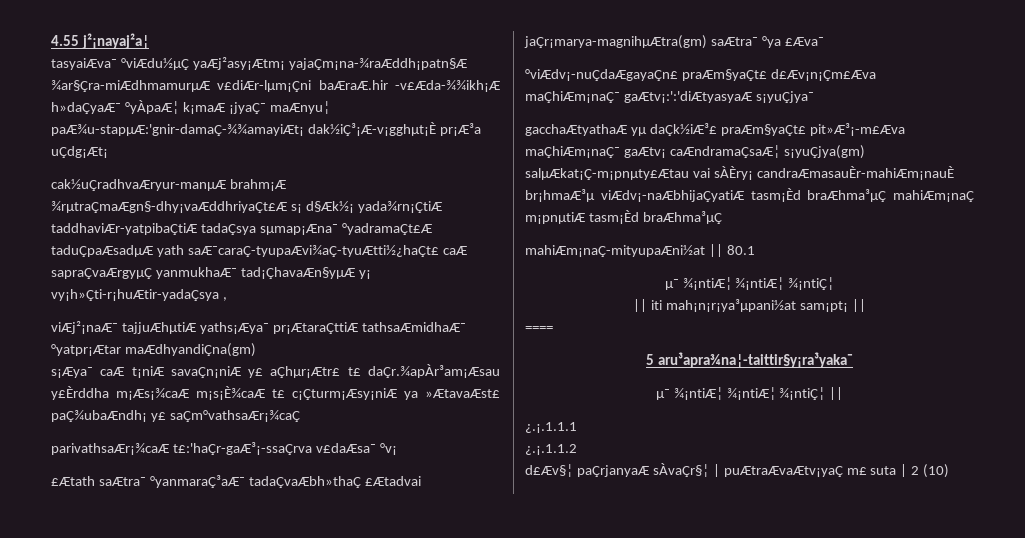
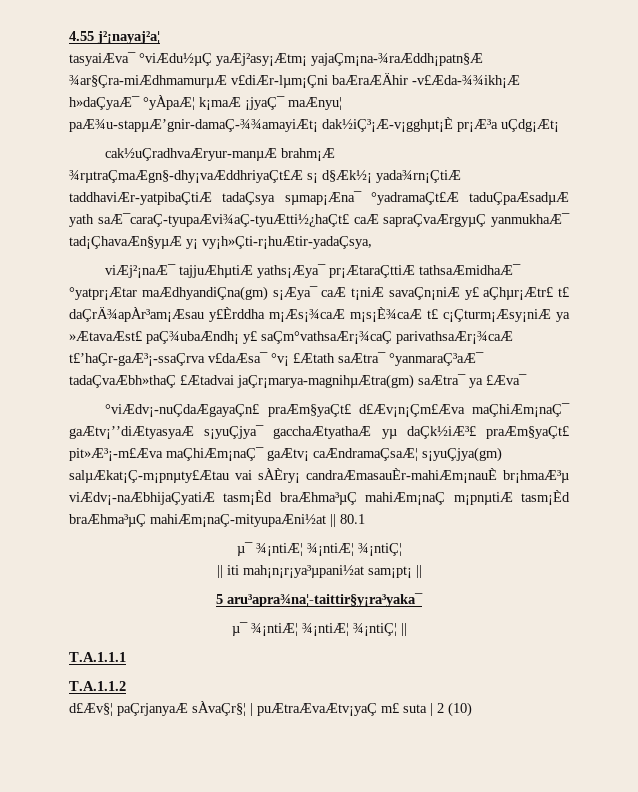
[318,80,388,90] baÆraÆ.hir -> [332,73,408,85] baÆraÆÄhir
[51,124,304,136] paÆ¾u-stapµÆ:'gnir-damaÇ-¾¾amayiÆt¡ -> [69,119,318,132] paÆ¾u-stapµÆ’gnir-damaÇ-¾¾amayiÆt¡
[51,289,227,301] vy¡h»Çti-r¡huÆtir-yadaÇsya , -> [202,236,372,249] vy¡h»Çti-r¡huÆtir-yadaÇsya,
(256, 350) // -> (268, 293) none
[368,364,500,378] daÇr.¾apÀr³am¡Æsau -> [69,307,204,322] daÇrÄ¾apÀr³am¡Æsau
[51,442,312,455] // parivathsaÆr¡¾caÆ t£:'haÇr-gaÆ³¡-ssaÇrva -> [396,331,513,344] [69,353,205,366] parivathsaÆr¡¾caÆ t£’haÇr-gaÆ³¡-ssaÇrva
(397, 449) // -> (289, 359) none
[761,36,781,48] °ya -> [469,378,483,388] ya
[623,91,752,103] gaÆtv¡:':'diÆtyasyaÆ -> [69,426,194,439] gaÆtv¡’’diÆtyasyaÆ
(814, 97) // -> (265, 432) none
(722, 217) // -> (146, 520) none
[525,326,553,332] // ==== -> (422, 571) none
[525,422,577,433] [525,444,577,455] ¿.¡.1.1.1 // ¿.¡.1.1.2 -> [69,652,126,662] [69,681,126,691] T.A.1.1.1 // T.A.1.1.2

